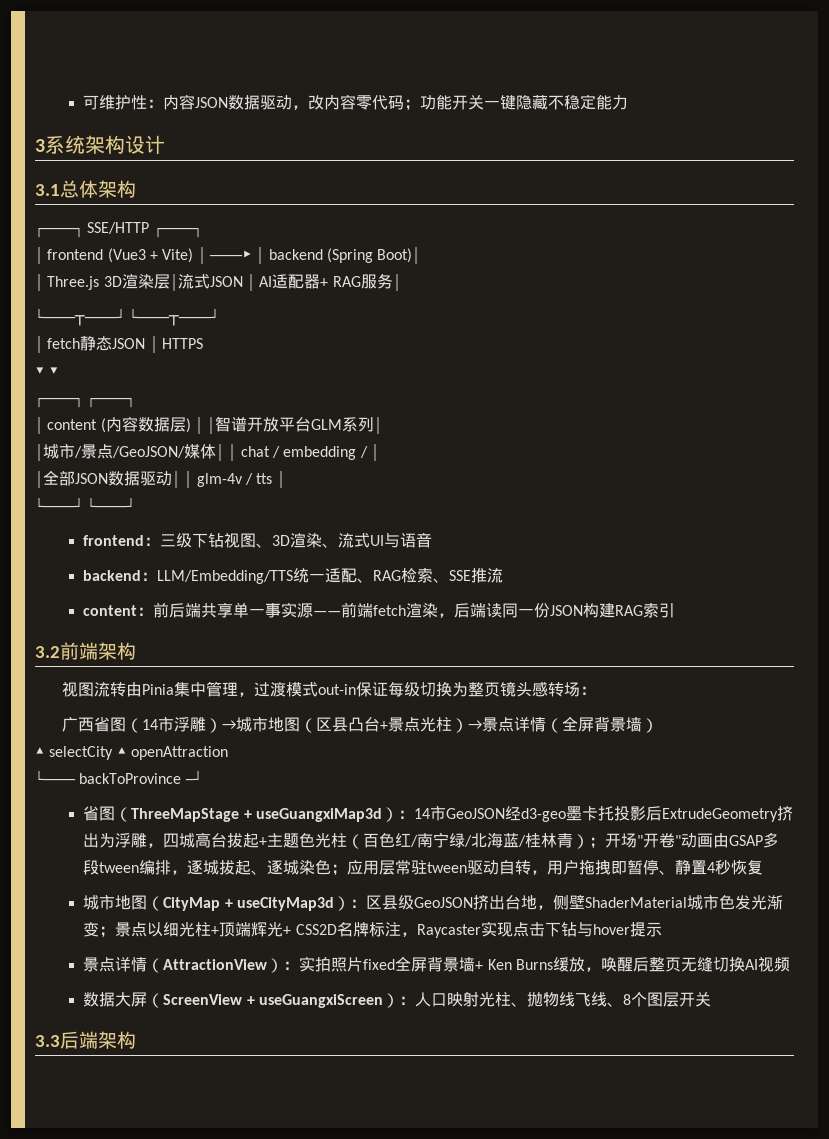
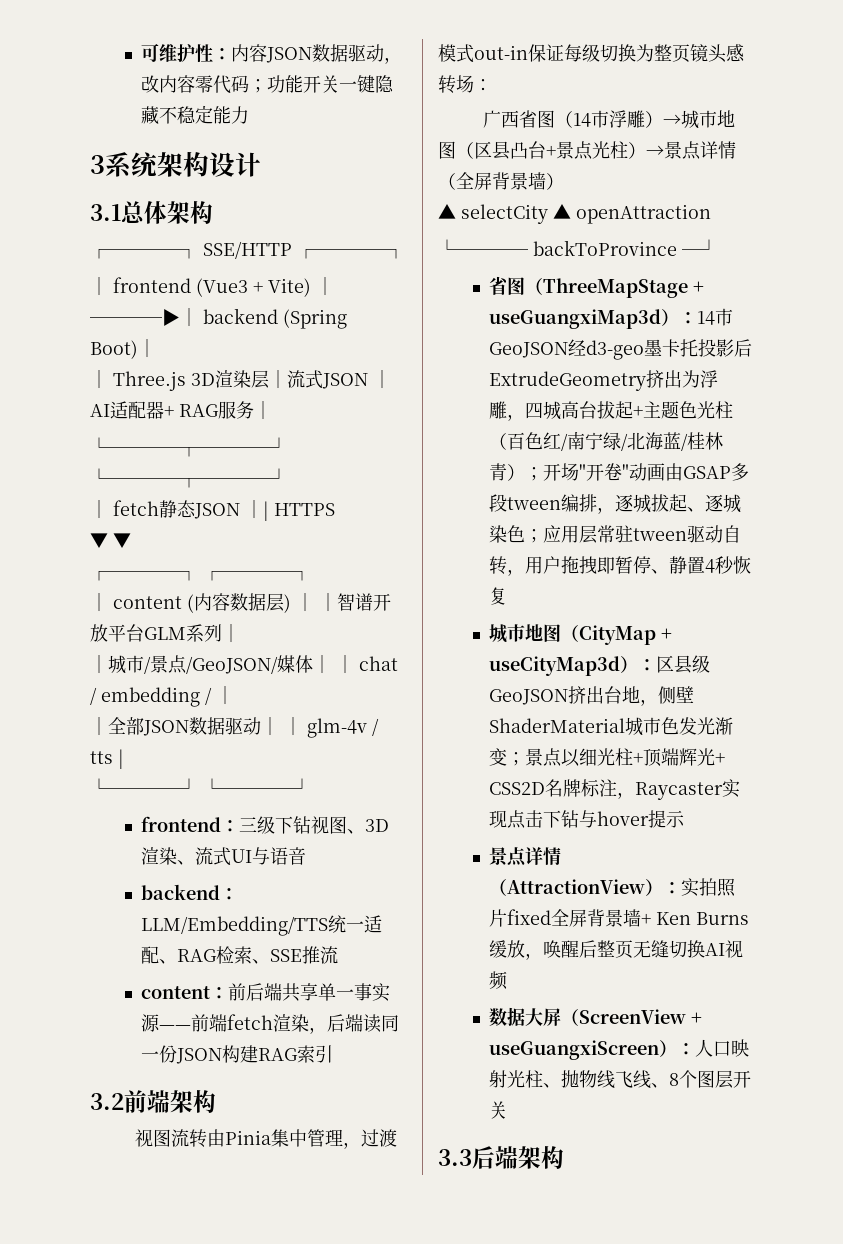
[208,247,265,264] ────▶ │ -> [90,308,198,327] ────▶│
[149,336,158,353] │ -> [245,500,269,521] │|
[276,471,285,488] │ -> [118,749,124,769] |

